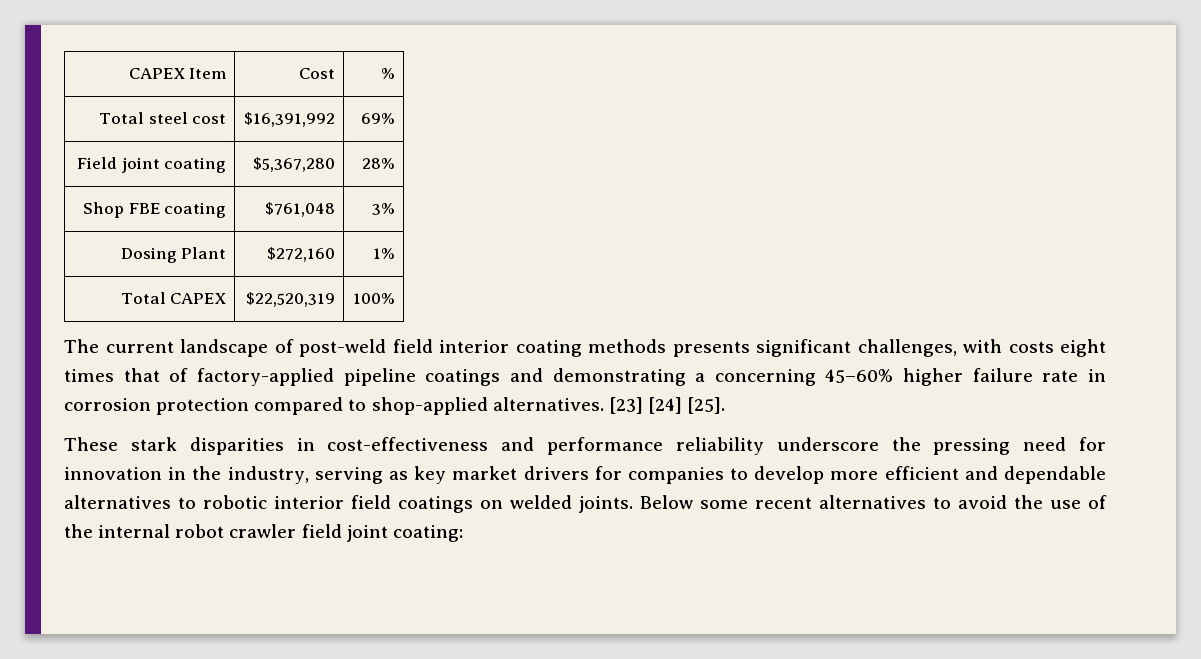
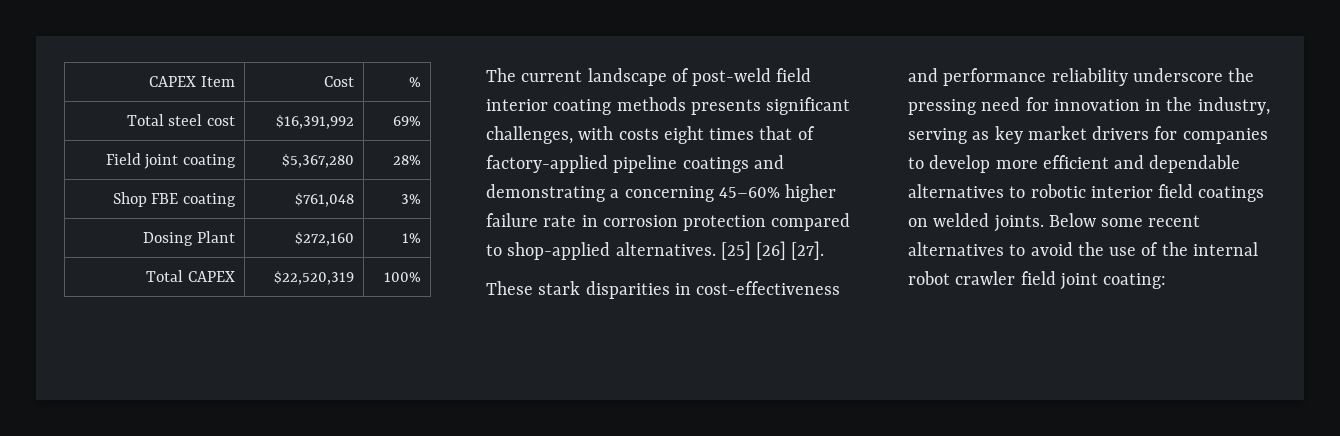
[608,397,726,414] [23] [24] [25]. -> [720,241,825,260] [25] [26] [27].

